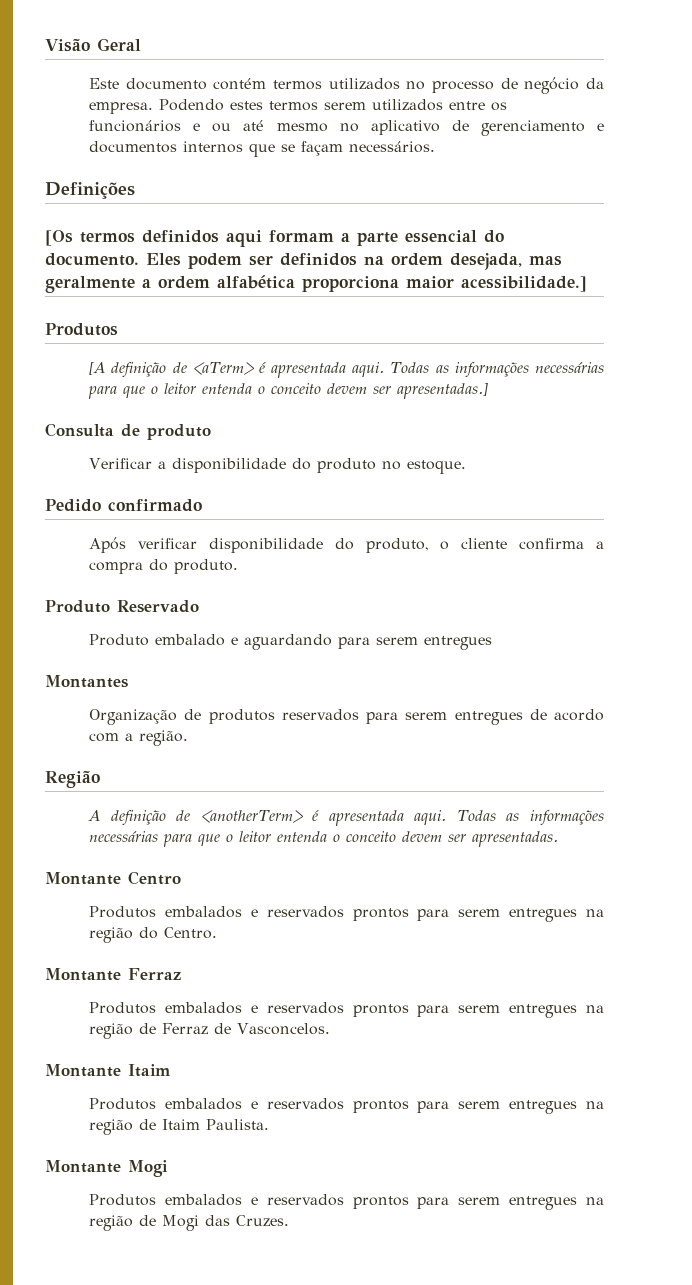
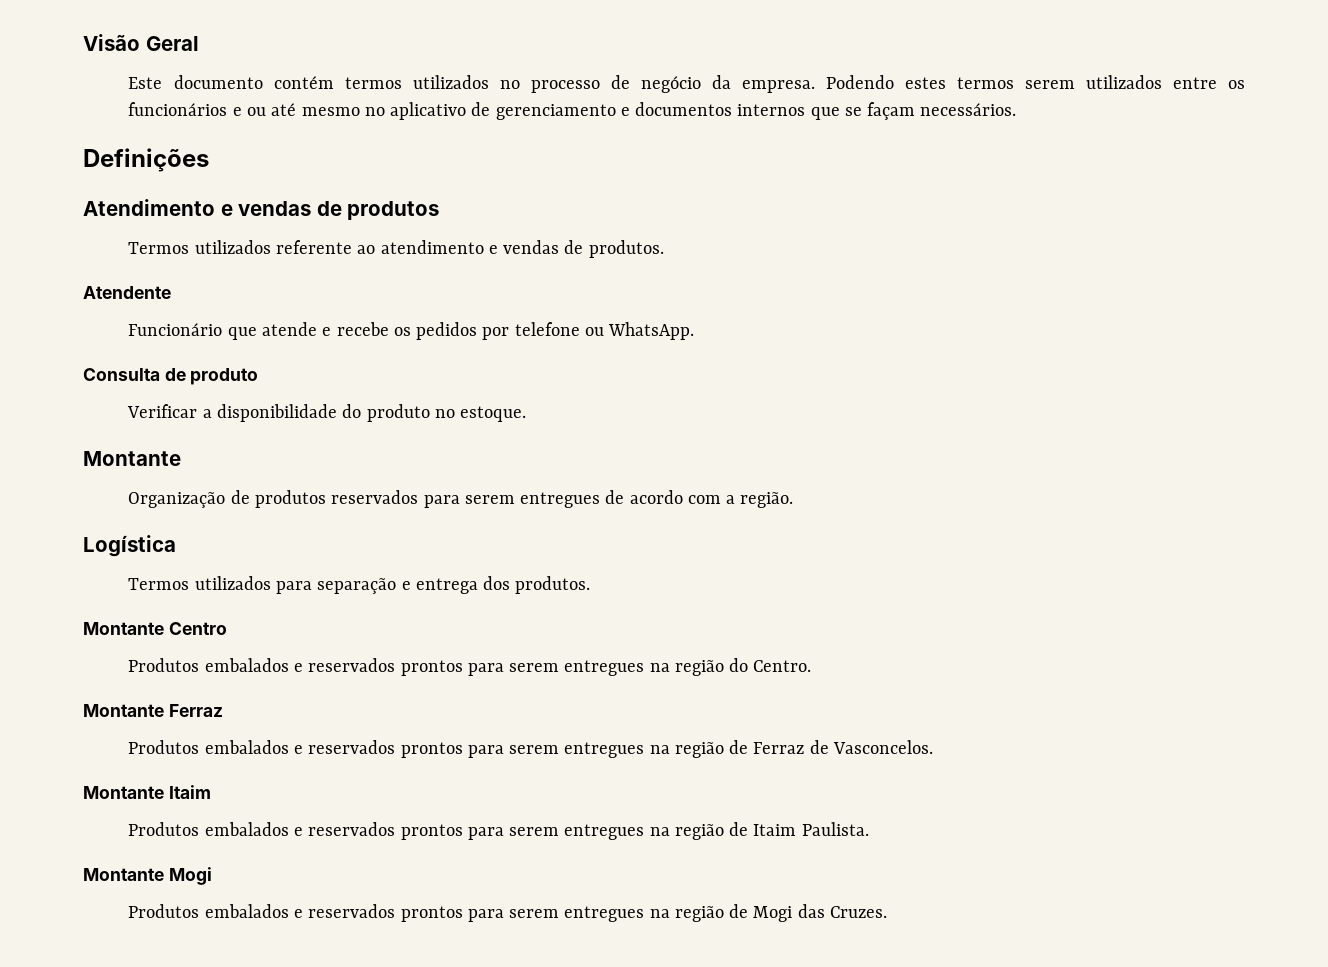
[45,230,504,247] [45,253,562,270] [45,275,587,293] [45,323,118,336] [89,361,604,378] [88,382,489,399] [Os termos definidos aqui formam a parte essencial do documento. Eles podem ser definidos na ordem desejada, mas geralmente a ordem alfabética proporciona maior acessibilidade.] // Produtos // [A definição de <aTerm> é apresentada aqui. Todas as informações necessárias para que o leitor entenda o conceito devem ser apresentadas.] -> [83,199,440,220] [128,240,664,258] [83,286,171,299] [128,322,695,340] Atendimento e vendas de produtos // Termos utilizados referente ao atendimento e vendas de produtos. // Atendente // Funcionário que atende e recebe os pedidos por telefone ou WhatsApp.
[45,499,202,512] [89,537,604,553] [89,559,239,574] [45,600,199,613] [89,634,493,650] [45,675,128,688] Pedido confirmado // Após verificar disponibilidade do produto, o cliente confirma a compra do produto. // Produto Reservado // Produto embalado e aguardando para serem entregues // Montantes -> [83,451,181,466] Montante
[45,770,100,788] [88,810,604,826] [89,831,559,847] Região // A definição de <anotherTerm> é apresentada aqui. Todas as informações necessárias para que o leitor entenda o conceito devem ser apresentadas. -> [83,535,176,557] [128,576,591,594] Logística // Termos utilizados para separação e entrega dos produtos.

